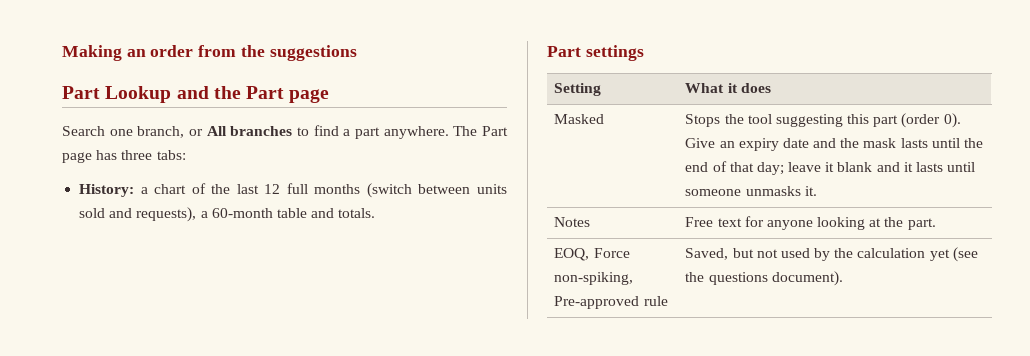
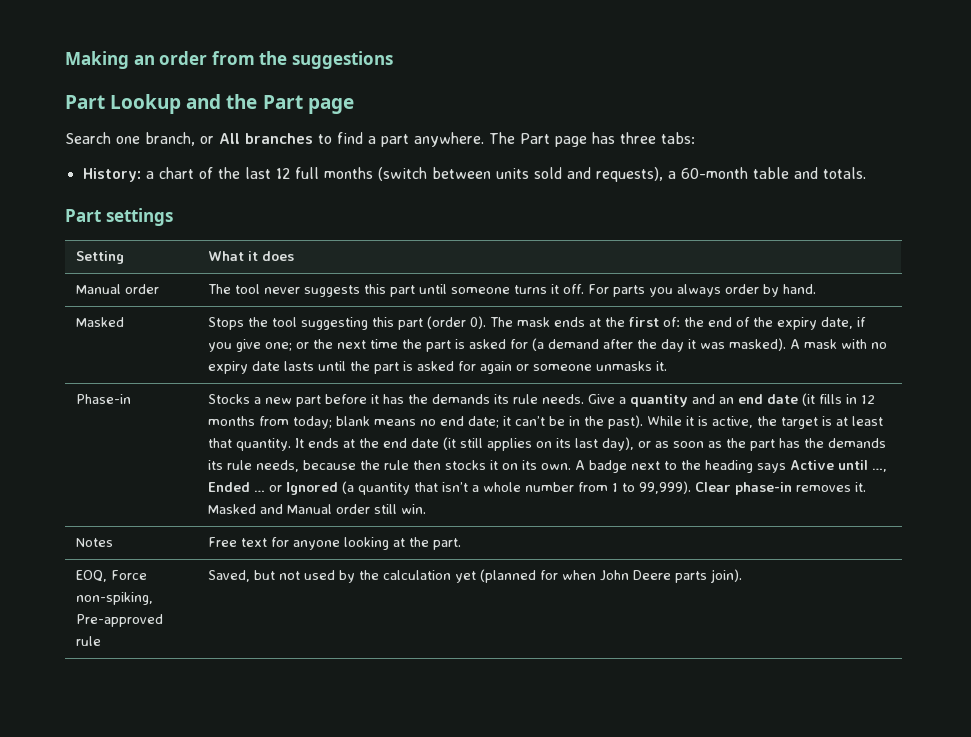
(771, 88) none -> [76,284,160,294] [208,284,817,297] // Manual order | The tool never suggests this part until someone turns it off. For parts you always order by hand.
[685,138,984,151] [685,161,976,175] [685,186,817,196] Give an expiry date and the mask lasts until the end of that day; leave it blank and it lasts until someone unmasks it. -> [490,317,867,330] [208,338,888,352] [208,361,668,374] [76,394,132,404] [208,393,876,407] [208,415,884,429] [208,437,887,451] [208,460,888,473] [208,481,867,495] [208,504,427,514] The mask ends at the first of: the end of the expiry date, if you give one; or the next time the part is asked for (a demand after the day it was masked). A mask with no expiry date lasts until the part is asked for again or someone unmasks it. // Phase-in | Stocks a new part before it has the demands its rule needs. Give a quantity and an end date (it fills in 12 months from today; blank means no end date; it can’t be in the past). While it is active, the target is at least that quantity. It ends at the end date (it still applies on its last day), or as soon as the part has the demands its rule needs, because the rule then stocks it on its own. A badge next to the heading says Active until …, Ended … or Ignored (a quantity that isn’t a whole number from 1 to 99,999). Clear phase-in removes it. Masked and Manual order still win.
[952,247,978,262] [685,271,843,286] (see the questions document). -> [480,569,743,583] (planned for when John Deere parts join).

